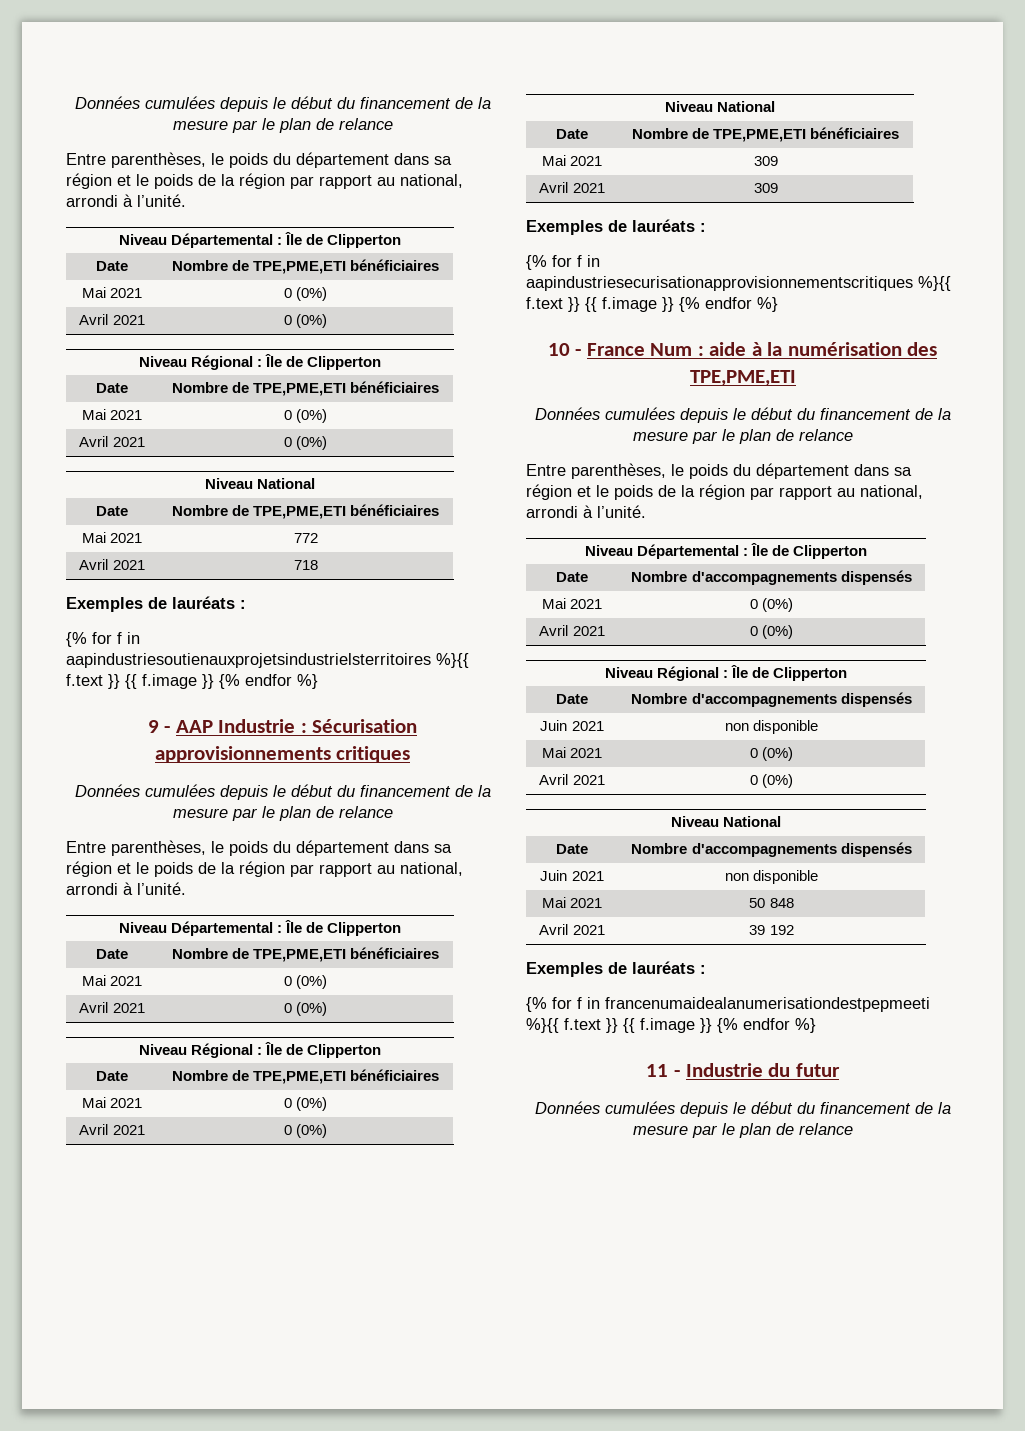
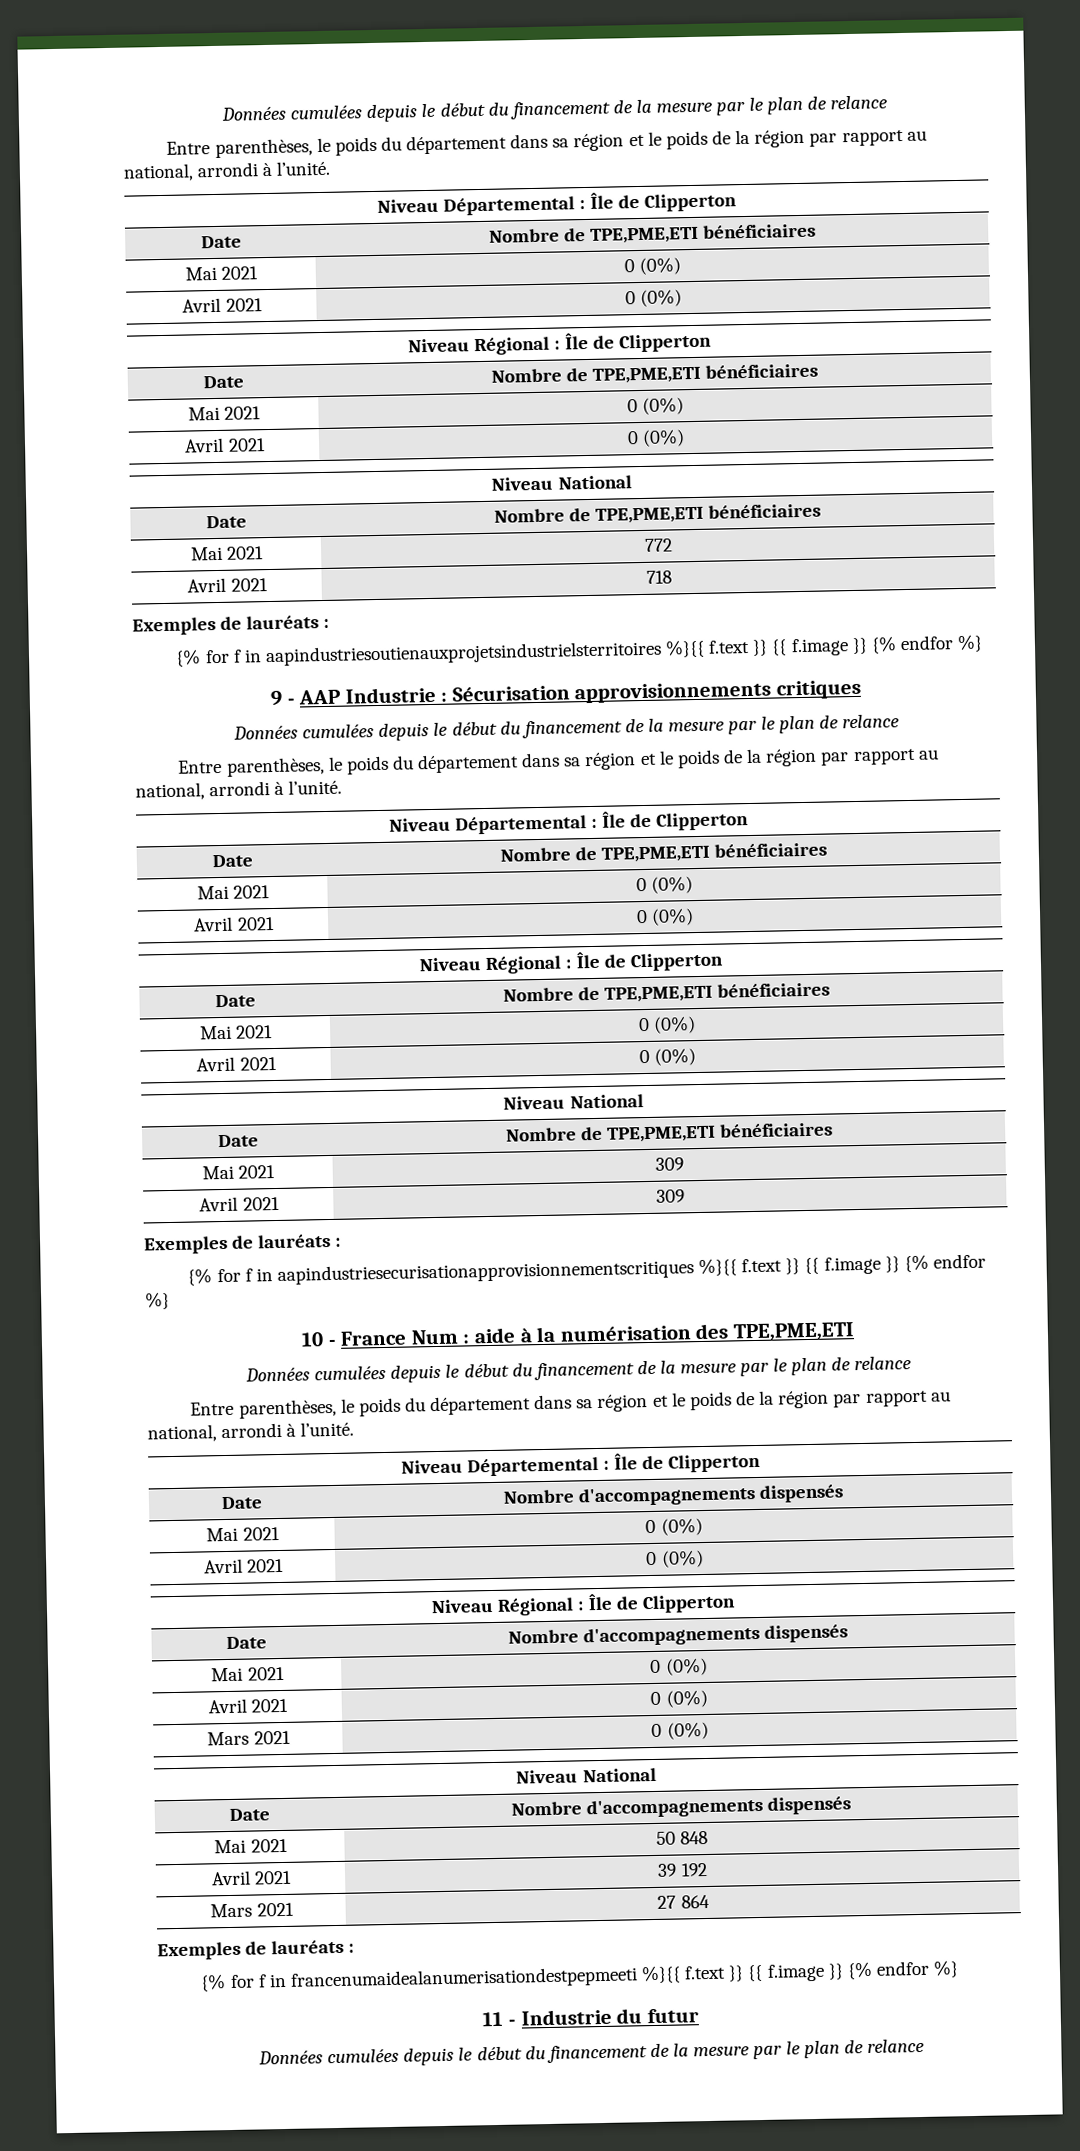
[540,720,604,731] [724,720,819,734] [541,747,603,758] [749,747,794,761] [539,774,605,785] [749,774,794,788] // Juin 2021 | non disponible // Mai 2021 | 0 (0%) // Avril 2021 | 0 (0%) -> [211,1666,285,1682] [650,1657,708,1676] [207,1698,289,1714] [650,1689,708,1708] [207,1730,291,1746] [651,1721,709,1740] // Mai 2021 | 0 (0%) // Avril 2021 | 0 (0%) // Mars 2021 | 0 (0%)
[540,870,604,881] [724,870,819,884] // Juin 2021 | non disponible -> (852, 1805) none
(794, 930) none -> [210,1902,294,1918] [657,1894,710,1909] // Mars 2021 | 27 864

